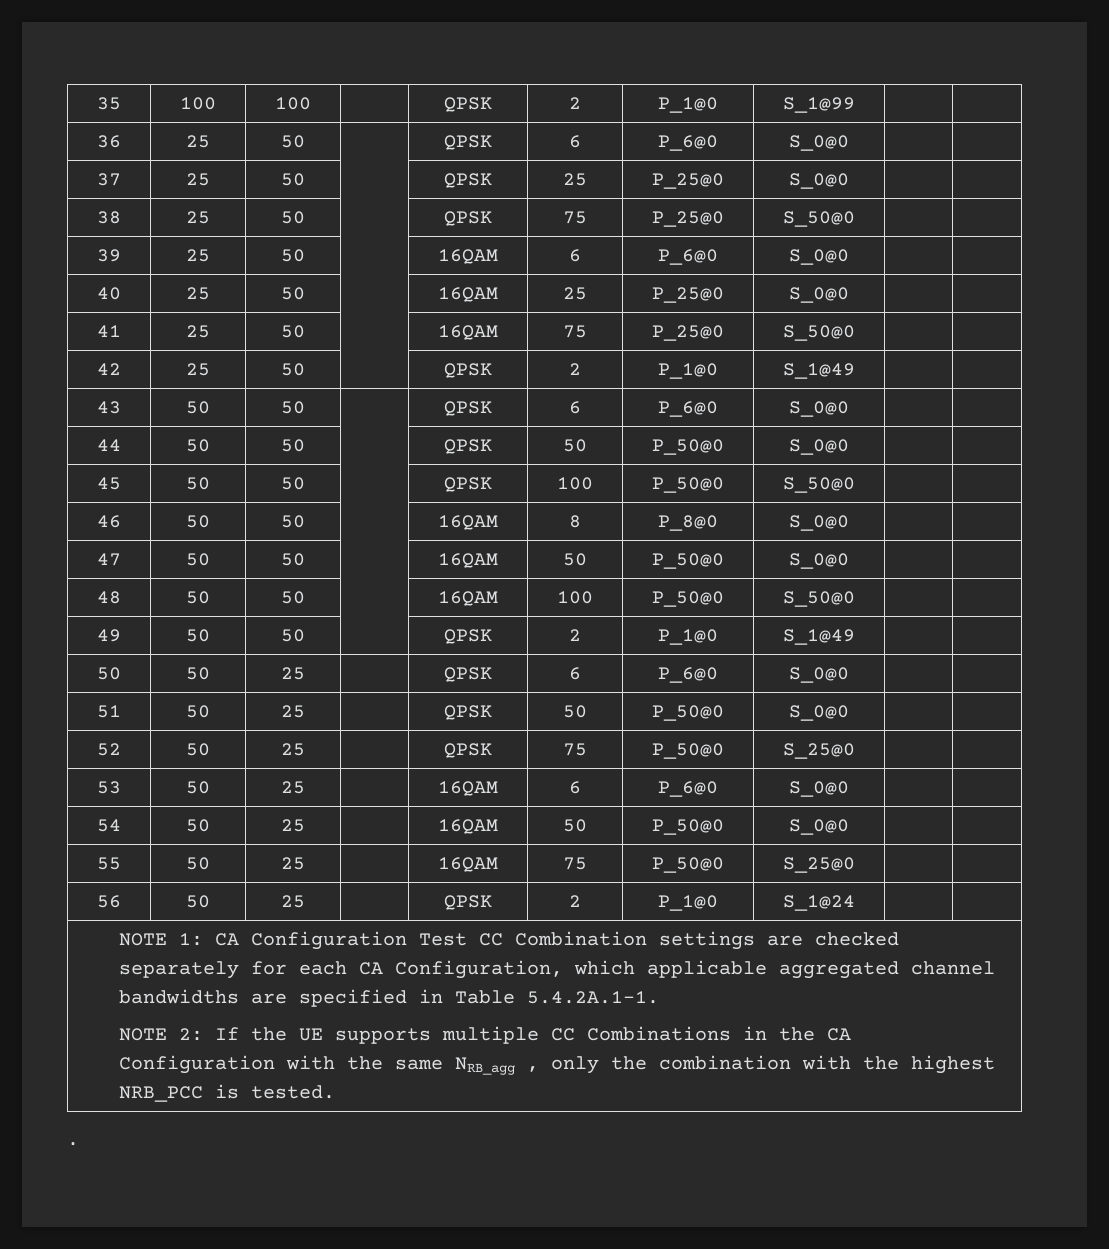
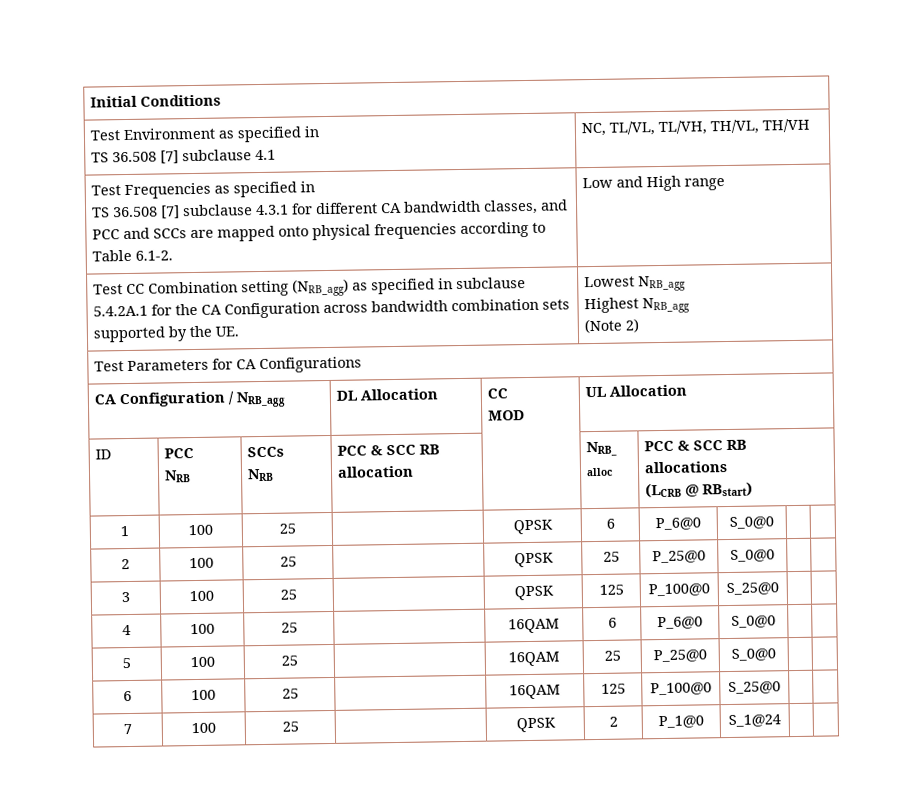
[97,97,121,110] [180,97,216,110] [275,97,311,110] [444,97,492,112] [569,97,581,109] [658,97,718,113] [783,97,855,113] [97,135,121,148] [186,135,210,148] [281,135,305,148] [444,135,492,150] [569,135,581,148] [658,135,718,151] [789,135,849,151] [97,173,121,186] [186,173,210,186] [281,173,305,186] [444,173,492,188] [563,173,587,186] [652,173,724,189] [789,173,849,189] [97,211,121,224] [186,211,210,224] [281,211,305,224] [444,211,492,226] [563,211,587,224] [652,211,724,227] [783,211,855,227] [97,249,121,262] [186,249,210,262] [281,249,305,262] [438,249,498,264] [569,249,581,262] [658,249,718,265] [789,249,849,265] [97,287,121,300] [186,287,210,300] [281,287,305,300] [438,287,498,302] [563,287,587,300] [652,287,724,303] [789,287,849,303] [97,325,121,337] [186,325,210,338] [281,325,305,338] [438,325,498,340] [563,325,587,338] [652,325,724,341] [783,325,855,341] [97,363,121,375] [186,363,210,376] [281,363,305,376] [444,363,492,378] [569,363,581,375] [658,363,718,379] [783,363,855,379] [97,401,121,414] [186,401,210,414] [281,401,305,414] [444,401,492,416] [569,401,581,414] [658,401,718,417] [789,401,849,417] [97,439,121,451] [186,439,210,452] [281,439,305,452] [444,439,492,454] [563,439,587,452] [652,439,724,455] [789,439,849,455] [97,477,121,490] [186,477,210,490] [281,477,305,490] [444,477,492,492] [557,477,593,490] [652,477,724,493] [783,477,855,493] [97,515,121,528] [186,515,210,528] [281,515,305,528] [438,515,498,530] [569,515,581,528] [658,515,718,531] [789,515,849,531] [97,553,121,566] [186,553,210,566] [281,553,305,566] [438,553,498,568] [563,553,587,566] [652,553,724,569] [789,553,849,569] [97,591,121,604] [186,591,210,604] [281,591,305,604] [438,591,498,606] [557,591,593,604] [652,591,724,607] [783,591,855,607] [97,629,121,642] [186,629,210,642] [281,629,305,642] [444,629,492,644] [569,629,581,641] [658,629,718,645] [783,629,855,645] [97,667,121,680] [186,667,210,680] 35 | 100 | 100 | | QPSK | 2 | P_1@0 | S_1@99 | | // 36 | 25 | 50 | | QPSK | 6 | P_6@0 | S_0@0 | | // 37 | 25 | 50 | | QPSK | 25 | P_25@0 | S_0@0 | | // 38 | 25 | 50 | | QPSK | 75 | P_25@0 | S_50@0 | | // 39 | 25 | 50 | | 16QAM | 6 | P_6@0 | S_0@0 | | // 40 | 25 | 50 | | 16QAM | 25 | P_25@0 | S_0@0 | | // 41 | 25 | 50 | | 16QAM | 75 | P_25@0 | S_50@0 | | // 42 | 25 | 50 | | QPSK | 2 | P_1@0 | S_1@49 | | // 43 | 50 | 50 | | QPSK | 6 | P_6@0 | S_0@0 | | // 44 | 50 | 50 | | QPSK | 50 | P_50@0 | S_0@0 | | // 45 | 50 | 50 | | QPSK | 100 | P_50@0 | S_50@0 | | // 46 | 50 | 50 | | 16QAM | 8 | P_8@0 | S_0@0 | | // 47 | 50 | 50 | | 16QAM | 50 | P_50@0 | S_0@0 | | // 48 | 50 | 50 | | 16QAM | 100 | P_50@0 | S_50@0 | | // 49 | 50 | 50 | | QPSK | 2 | P_1@0 | S_1@49 | | // 50 | 50 -> [90,94,222,108] [90,126,320,143] [91,149,277,164] [581,118,811,137] [91,181,316,200] [92,199,569,219] [92,221,547,242] [92,249,174,262] [582,175,726,192] [93,277,527,297] [93,298,571,319] [93,325,240,343] [584,275,687,292] [584,297,691,314] [584,318,640,334] [94,356,363,374] [94,391,287,408] [336,388,439,401] [487,388,509,399] [488,410,526,421] [585,384,688,398] [95,449,113,460] [164,448,195,459] [164,470,192,483] [247,446,285,458] [247,468,275,482] [337,444,441,456] [337,465,415,478] [586,441,618,457] [586,467,614,477] [644,439,748,452] [644,461,729,474] [645,481,754,499] [120,525,129,537] [188,524,213,536] Initial Conditions // Test Environment as specified in // TS 36.508 [7] subclause 4.1 | NC, TL/VL, TL/VH, TH/VL, TH/VH // Test Frequencies as specified in // TS 36.508 [7] subclause 4.3.1 for different CA bandwidth classes, and PCC and SCCs are mapped onto physical frequencies according to Table 6.1-2. | Low and High range // Test CC Combination setting (NRB_agg) as specified in subclause 5.4.2A.1 for the CA Configuration across bandwidth combination sets supported by the UE. | Lowest NRB_agg // Highest NRB_agg // (Note 2) // Test Parameters for CA Configurations // CA Configuration / NRB_agg | DL Allocation | CC // MOD | UL Allocation // ID | PCC // NRB | SCCs // NRB | PCC & SCC RB allocation | | NRB_ alloc | PCC & SCC RB allocations // (LCRB @ RBstart) // 1 | 100
[97,705,121,718] [186,705,210,718] [281,705,305,718] [444,705,492,720] [563,705,587,718] [652,705,724,721] [789,705,849,721] [97,743,121,756] [186,743,210,756] [281,743,305,756] [444,743,492,758] [563,743,587,756] [652,743,724,759] [783,743,855,759] [97,781,121,794] [186,781,210,794] 51 | 50 | 25 | | QPSK | 50 | P_50@0 | S_0@0 | | // 52 | 50 | 25 | | QPSK | 75 | P_50@0 | S_25@0 | | // 53 | 50 -> [121,558,130,570] [189,557,214,569] [279,556,297,567] [513,552,554,568] [602,551,620,562] [652,550,706,564] [730,549,775,562] [121,591,130,603] [189,590,214,602] [279,589,297,600] [513,585,554,601] [598,584,624,595] [648,583,710,597] [726,582,779,596] [122,624,131,636] [190,623,215,635] 2 | 100 | 25 | | QPSK | 25 | P_25@0 | S_0@0 | | // 3 | 100 | 25 | | QPSK | 125 | P_100@0 | S_25@0 | | // 4 | 100
[97,819,121,832] [186,819,210,832] [281,819,305,832] [438,819,498,834] [563,819,587,832] [652,819,724,835] [789,819,849,835] [97,857,121,870] [186,857,210,870] [281,857,305,870] [438,857,498,872] [563,857,587,870] [652,857,724,873] [783,857,855,873] [97,895,121,908] [186,895,210,908] 54 | 50 | 25 | | 16QAM | 50 | P_50@0 | S_0@0 | | // 55 | 50 | 25 | | 16QAM | 75 | P_50@0 | S_25@0 | | // 56 | 50 -> [122,657,131,669] [190,656,215,668] [280,655,298,666] [508,651,560,667] [603,650,621,661] [653,649,707,663] [731,648,776,661] [123,690,132,702] [191,689,216,701] [281,688,299,699] [509,684,561,700] [600,683,626,694] [650,682,712,696] [728,681,781,695] [123,723,132,735] [191,722,216,734] 5 | 100 | 25 | | 16QAM | 25 | P_25@0 | S_0@0 | | // 6 | 100 | 25 | | 16QAM | 125 | P_100@0 | S_25@0 | | // 7 | 100
[119,931,900,950] [119,960,996,979] [119,989,660,1007] [119,1026,852,1044] [119,1055,996,1075] [119,1084,336,1102] [67,1142,79,1146] // NOTE 1: CA Configuration Test CC Combination settings are checked separately for each CA Configuration, which applicable aggregated channel bandwidths are specified in Table 5.4.2A.1-1. // NOTE 2: If the UE supports multiple CC Combinations in the CA Configuration with the same NRB_agg , only the combination with the highest NRB_PCC is tested. // . -> (781, 721) none

